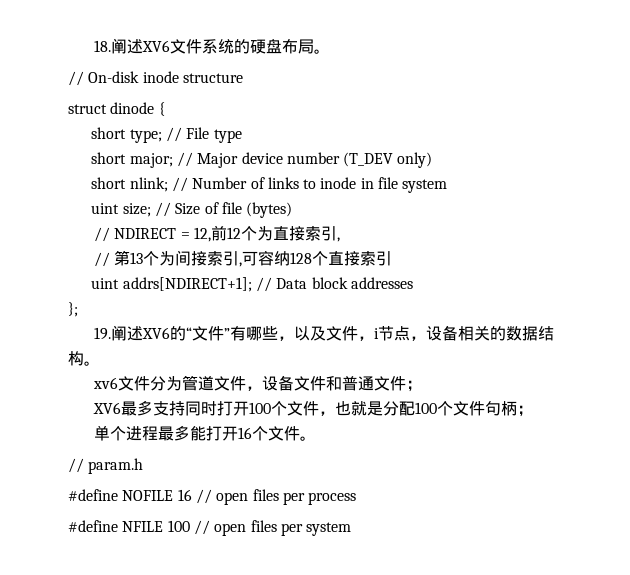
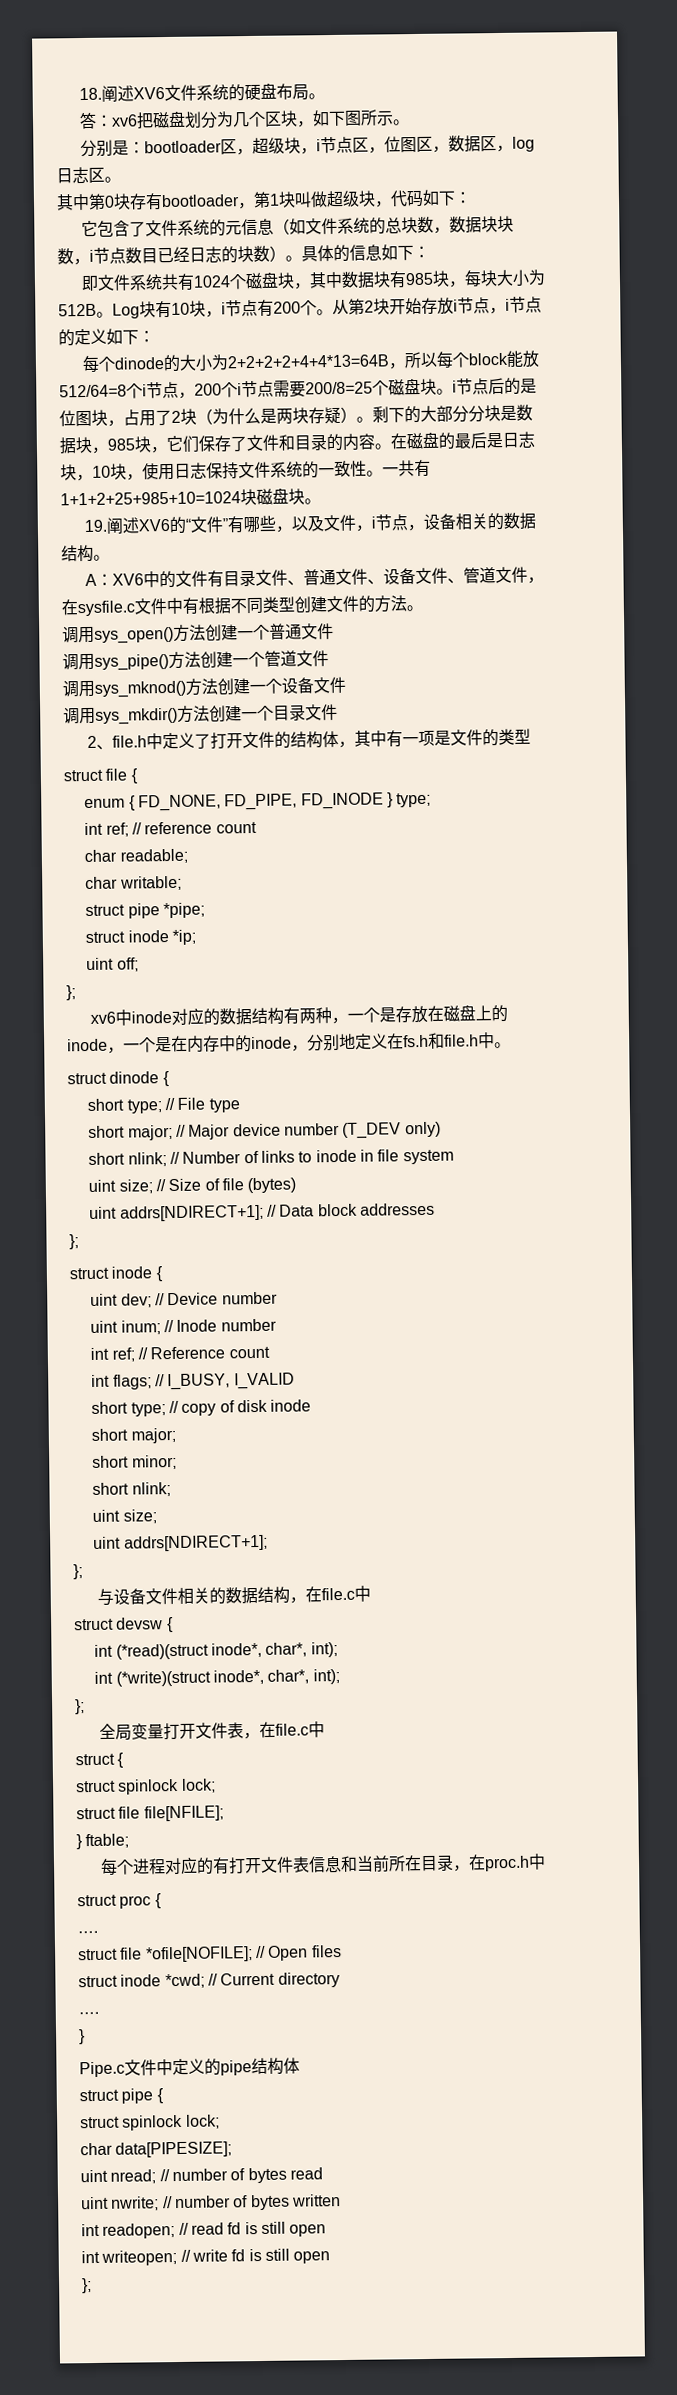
[68,71,243,86] // On-disk inode structure -> [79,109,411,130] [80,135,536,158] [56,166,121,184] [56,189,472,211] [81,215,515,238] [57,244,430,266] [81,269,547,292] [58,296,542,319] [58,328,155,347] [82,350,541,373] [59,377,537,399] [59,404,533,427] [59,431,535,455] [60,459,431,482] [60,487,321,506] [84,512,537,535] [61,544,110,563] [85,566,545,589] [61,595,423,617] [62,623,334,644] [62,650,329,671] [62,676,346,698] [63,703,338,725] [87,728,532,750] [63,768,138,784] [84,792,432,812] [84,821,257,837] [84,848,188,864] [85,875,182,891] [85,902,205,919] [85,929,196,945] [86,957,139,972] [66,985,76,1001] [90,1004,509,1026] [67,1032,511,1054] 答：xv6把磁盘划分为几个区块，如下图所示。 // 分别是：bootloader区，超级块，i节点区，位图区，数据区，log日志区。 // 其中第0块存有bootloader，第1块叫做超级块，代码如下： // 它包含了文件系统的元信息（如文件系统的总块数，数据块块数，i节点数目已经日志的块数）。具体的信息如下： // 即文件系统共有1024个磁盘块，其中数据块有985块，每块大小为512B。Log块有10块，i节点有200个。从第2块开始存放i节点，i节点的定义如下： // 每个dinode的大小为2+2+2+2+4+4*13=64B，所以每个block能放512/64=8个i节点，200个i节点需要200/8=25个磁盘块。i节点后的是位图块，占用了2块（为什么是两块存疑）。剩下的大部分分块是数据块，985块，它们保存了文件和目录的内容。在磁盘的最后是日志块，10块，使用日志保持文件系统的一致性。一共有1+1+2+25+985+10=1024块磁盘块。 // 19.阐述XV6的“文件”有哪些，以及文件，i节点，设备相关的数据结构。 // A：XV6中的⽂件有目录⽂件、普通⽂件、设备⽂件、管道⽂件，在sysfile.c⽂件中有根据不同类型创建⽂件的⽅法。 // 调用sys_open()⽅法创建⼀个普通⽂件 // 调用sys_pipe()⽅法创建⼀个管道⽂件 // 调用sys_mknod()⽅法创建⼀个设备⽂件 // 调用sys_mkdir()⽅法创建⼀个目录⽂件 // 2、file.h中定义了打开文件的结构体，其中有⼀项是⽂件的类型 // struct file { // enum { FD_NONE, FD_PIPE, FD_INODE } type; // int ref; // reference count // char readable; // char writable; // struct pipe *pipe; // struct inode *ip; // uint off; // }; // xv6中inode对应的数据结构有两种，⼀个是存放在磁盘上的inode，⼀个是在内存中的inode，分别地定义在fs.h和file.h中。
[93,225,340,242] [93,250,393,267] // // NDIRECT = 12,前12个为直接索引, // // 第13个为间接索引,可容纳128个直接索引 -> (297, 1185) none
[93,325,554,341] [68,351,100,366] [92,375,422,392] [92,400,533,417] [93,425,316,441] [68,458,144,474] [68,489,357,505] [68,520,352,536] 19.阐述XV6的“文件”有哪些，以及文件，i节点，设备相关的数据结构。 // xv6文件分为管道文件，设备文件和普通文件； // XV6最多支持同时打开100个文件，也就是分配100个文件句柄； // 单个进程最多能打开16个文件。 // // param.h // #define NOFILE 16 // open files per process // #define NFILE 100 // open files per system -> [69,1266,163,1282] [90,1291,278,1308] [90,1318,277,1335] [90,1346,270,1362] [91,1372,295,1391] [91,1399,312,1417] [91,1427,176,1444] [92,1454,177,1470] [92,1482,171,1497] [92,1509,157,1524] [93,1534,268,1552] [73,1564,83,1580] [97,1585,372,1606] [74,1617,174,1633] [94,1642,338,1660] [94,1669,340,1687] [75,1699,85,1715] [99,1721,326,1741] [75,1752,125,1768] [76,1778,216,1795] [76,1805,224,1822] [76,1833,130,1850] [100,1853,547,1875] [77,1893,162,1909] [77,1930,98,1934] [78,1945,342,1963] [78,1972,340,1989] [78,2011,99,2015] [78,2029,86,2045] [79,2057,300,2078] [79,2088,164,2104] [80,2114,220,2131] [80,2141,233,2158] [80,2167,323,2184] [81,2194,341,2211] [81,2221,327,2239] [81,2248,331,2266] [81,2278,92,2294] struct inode { // uint dev; // Device number // uint inum; // Inode number // int ref; // Reference count // int flags; // I_BUSY, I_VALID // short type; // copy of disk inode // short major; // short minor; // short nlink; // uint size; // uint addrs[NDIRECT+1]; // }; // 与设备⽂件相关的数据结构，在file.c中 // struct devsw { // int (*read)(struct inode*, char*, int); // int (*write)(struct inode*, char*, int); // }; // 全局变量打开文件表，在file.c中 // struct { // struct spinlock lock; // struct file file[NFILE]; // } ftable; // 每个进程对应的有打开文件表信息和当前所在目录，在proc.h中 // struct proc { // …. // struct file *ofile[NOFILE]; // Open files // struct inode *cwd; // Current directory // …. // } // Pipe.c⽂件中定义的pipe结构体 // struct pipe { // struct spinlock lock; // char data[PIPESIZE]; // uint nread; // number of bytes read // uint nwrite; // number of bytes written // int readopen; // read fd is still open // int writeopen; // write fd is still open // };

